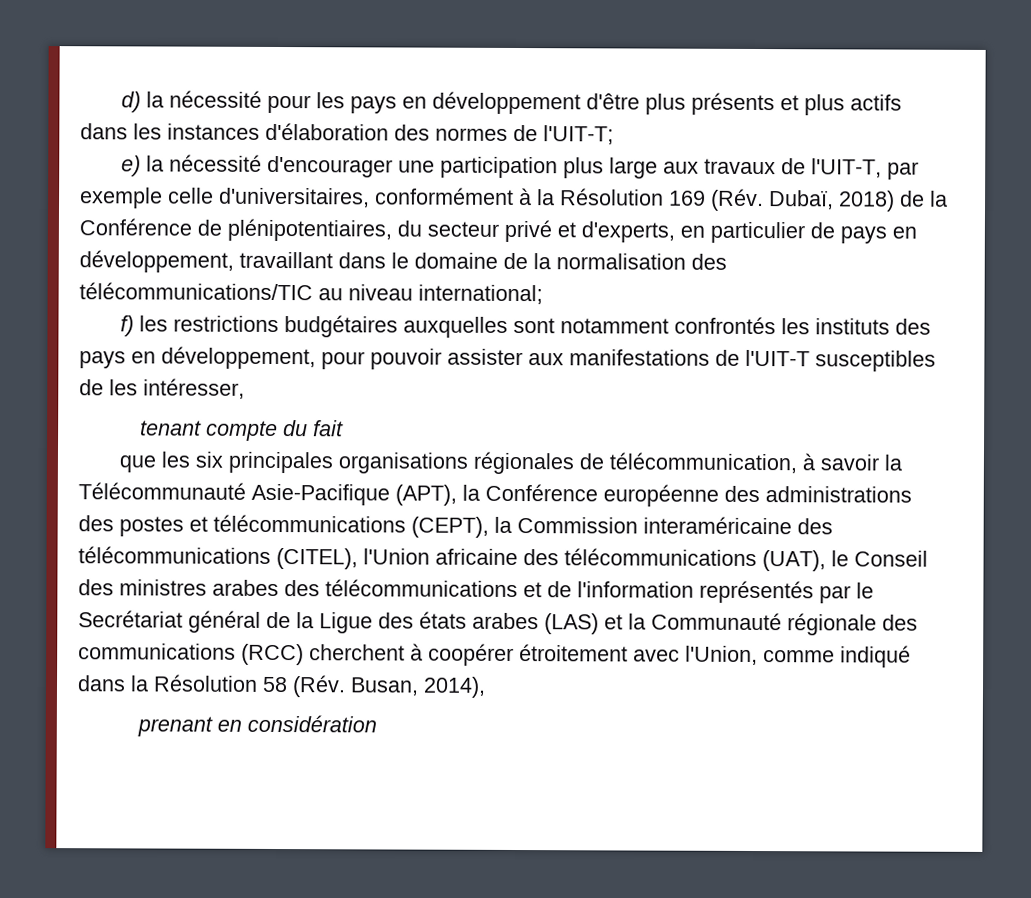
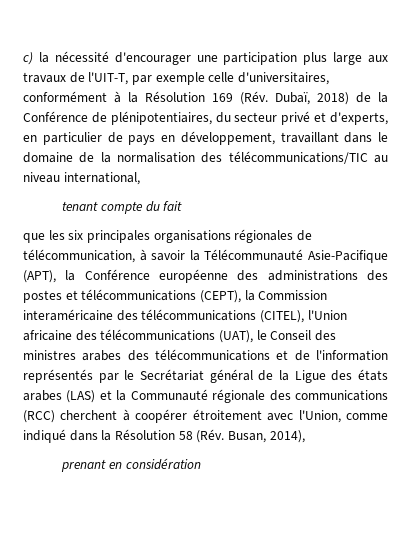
[121,90,903,116] [80,122,614,145] [121,155,142,177] d) la nécessité pour les pays en développement d'être plus présents et plus actifs dans les instances d'élaboration des normes de l'UIT-T; // e) -> [23,52,33,65] c)
[418,284,543,305] [120,315,932,338] [79,346,936,372] [79,378,245,399] international; // f) les restrictions budgétaires auxquelles sont notamment confrontés les instituts des pays en développement, pour pouvoir assister aux manifestations de l'UIT-T susceptibles de les intéresser, -> [63,172,140,185] international,

